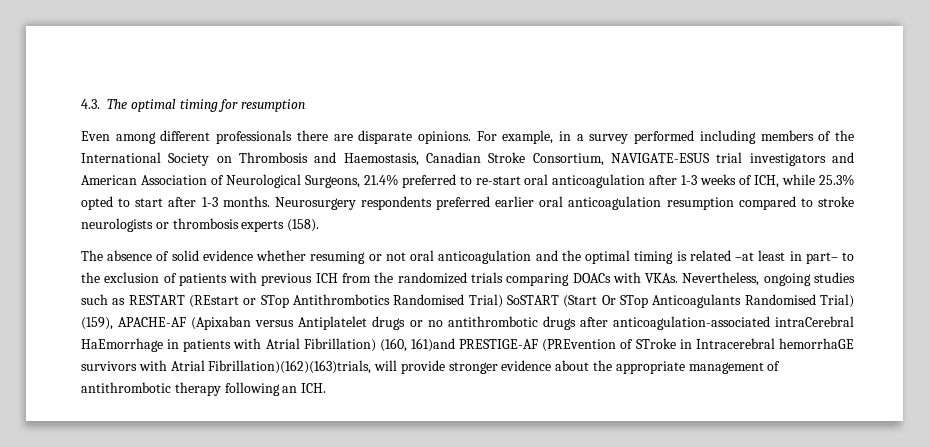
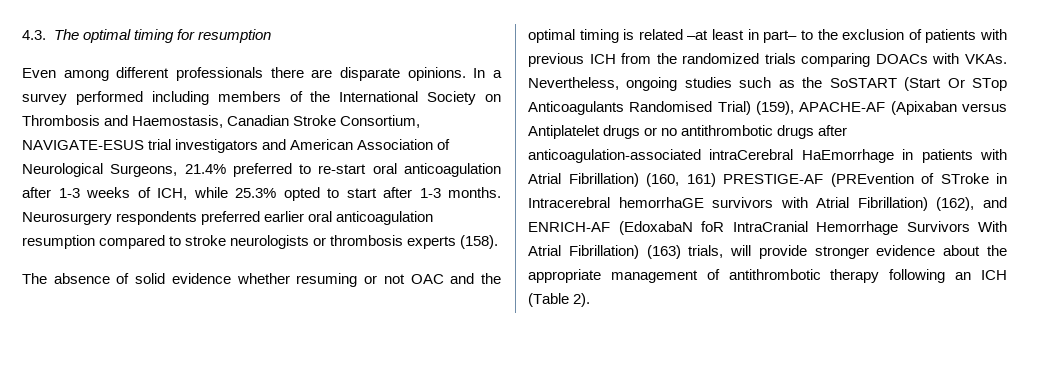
[476,130,572,144] For example, in -> [473,68,486,78] In
[410,250,532,264] oral anticoagulation -> [410,274,444,284] OAC
[128,294,503,308] RESTART (REstart or STop Antithrombotics Randomised Trial) -> [802,77,823,88] the
[410,338,455,352] 161)and -> [686,173,716,187] 161)
[208,360,372,374] Fibrillation)(162)(163)trials, -> [857,197,1007,211] [528,221,1007,235] [528,245,724,259] Fibrillation) (162), and ENRICH-AF (EdoxabaN foR IntraCranial Hemorrhage Survivors With Atrial Fibrillation) (163) trials,
[301,383,327,393] ICH. -> [981,270,1008,280] [528,293,591,307] ICH (Table 2).

